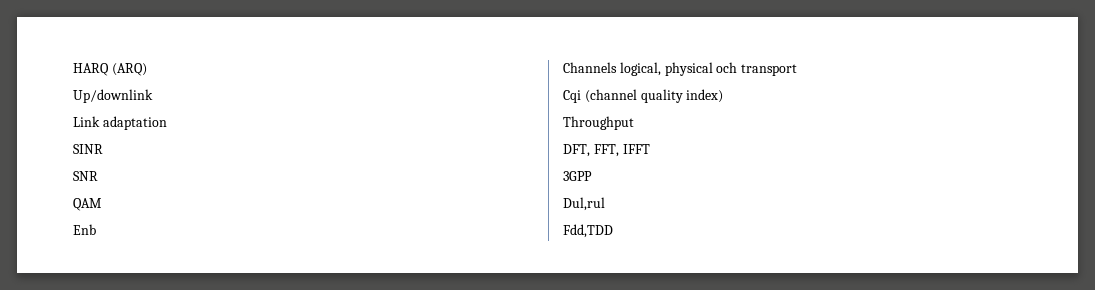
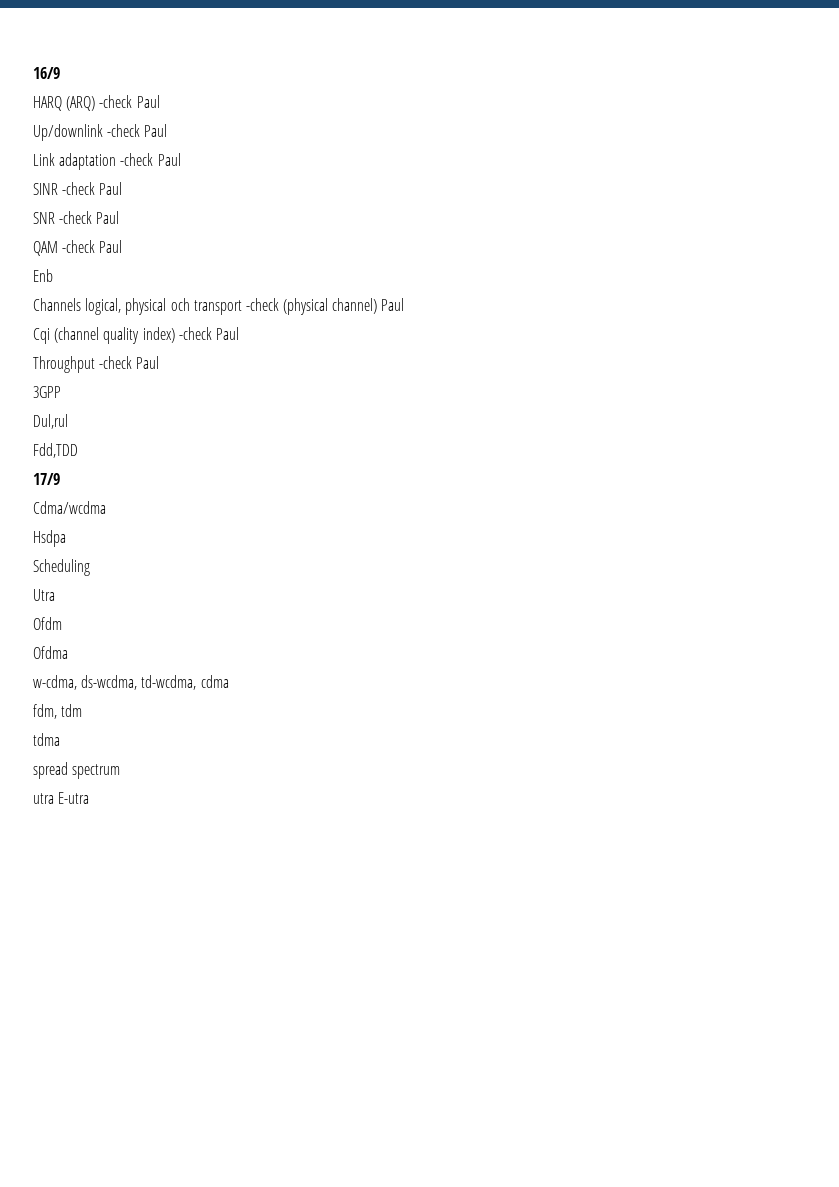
(73, 69) none -> [33,67,60,79] 16/9 //
(147, 69) none -> [99,95,160,108] -check Paul
(153, 96) none -> [107,124,168,137] -check Paul
(167, 123) none -> [120,153,181,166] -check Paul
(103, 149) none -> [62,182,123,195] -check Paul
(98, 176) none -> [59,211,120,224] -check Paul
(102, 204) none -> [62,240,123,253] -check Paul
(798, 70) none -> [245,298,405,315] -check (physical channel) Paul
(724, 96) none -> [178,327,239,340] -check Paul
[563,144,650,157] // DFT, FFT, IFFT -> [99,356,160,369] -check Paul
(613, 231) none -> [33,473,60,485] [33,501,106,514] [33,530,66,547] [33,559,90,576] [33,589,55,601] [33,617,62,630] [33,646,68,659] [33,675,229,690] [33,704,83,719] [33,733,60,746] [33,762,121,779] [33,792,90,804] // 17/9 // Cdma/wcdma // Hsdpa // Scheduling // Utra // Ofdm // Ofdma // w-cdma, ds-wcdma, td-wcdma, cdma // fdm, tdm // tdma // spread spectrum // utra E-utra

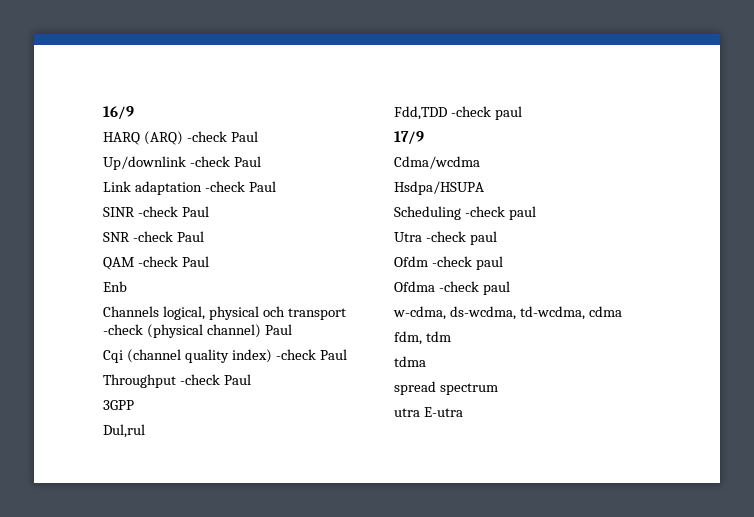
(78, 450) none -> [450,106,522,120] -check paul
[33,530,66,547] Hsdpa -> [394,181,484,195] Hsdpa/HSUPA
(90, 567) none -> [464,206,536,220] -check paul
(55, 595) none -> [425,231,497,245] -check paul
(62, 623) none -> [431,256,503,270] -check paul
(68, 652) none -> [438,281,510,295] -check paul

